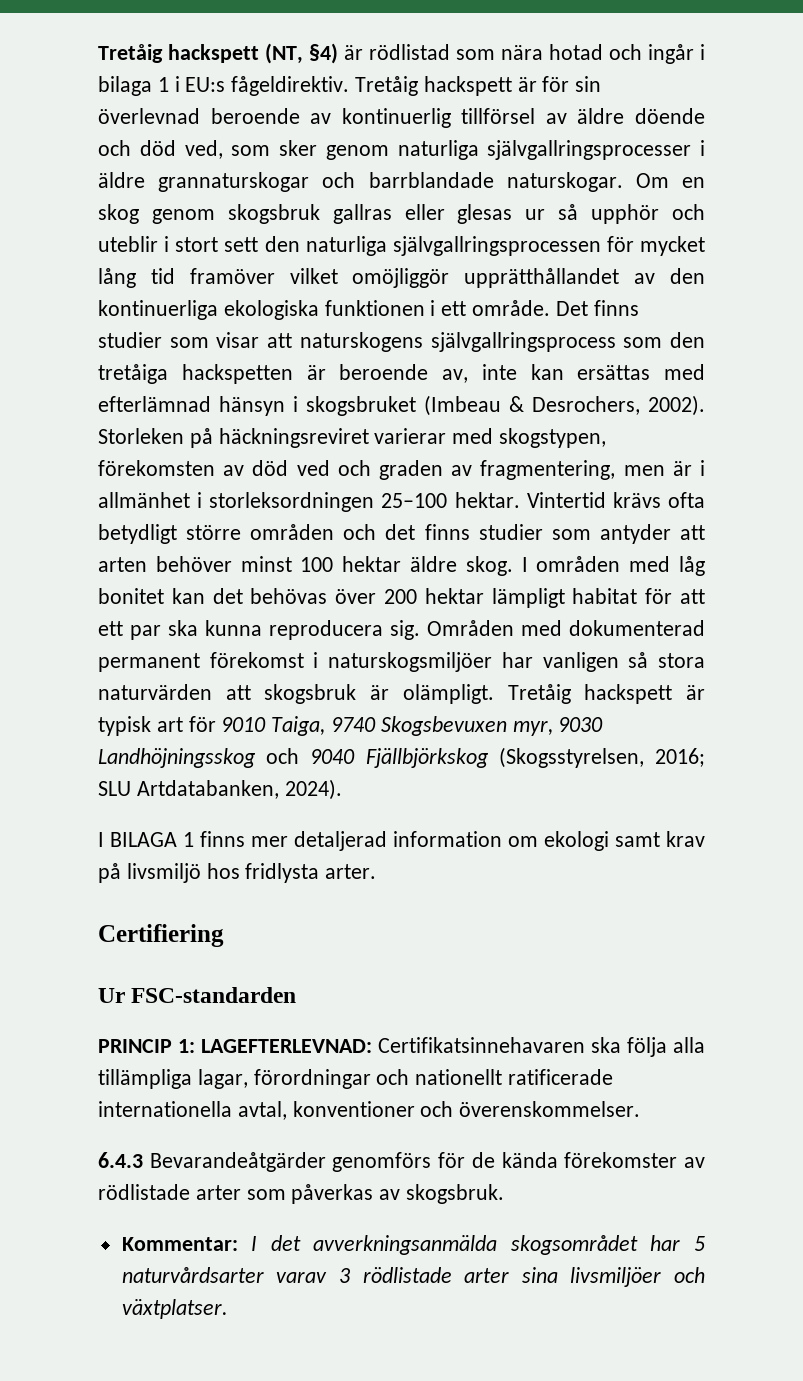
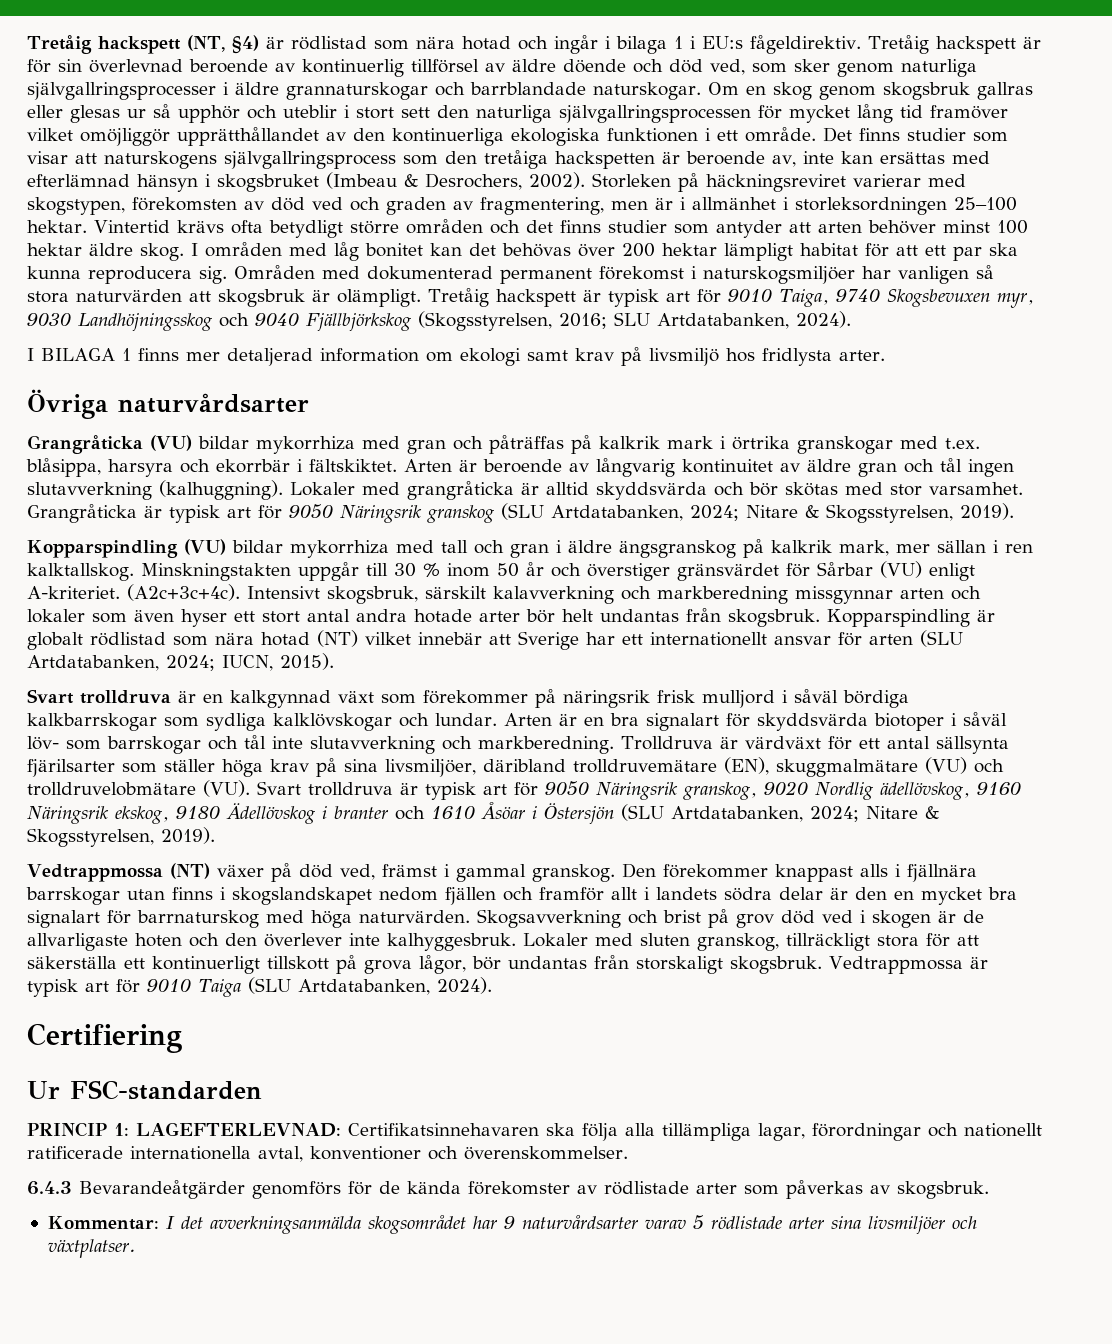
(377, 871) none -> [27,389,309,419] [27,435,980,454] [26,458,1014,477] [27,480,1023,500] [27,503,1014,523] [27,539,1033,558] [27,561,975,581] [27,584,981,604] [27,608,995,627] [27,630,963,650] [27,653,334,671] [27,689,909,708] [27,712,1007,731] [27,735,1009,754] [27,757,1004,777] [27,780,1021,800] [27,802,939,824] [27,827,215,847] [27,863,977,882] [26,887,1017,905] [27,909,984,928] [27,933,979,951] [27,955,988,974] [27,977,492,997] // Övriga naturvårdsarter // Grangråticka (VU) bildar mykorrhiza med gran och påträffas på kalkrik mark i örtrika granskogar med t.ex. blåsippa, harsyra och ekorrbär i fältskiktet. Arten är beroende av långvarig kontinuitet av äldre gran och tål ingen slutavverkning (kalhuggning). Lokaler med grangråticka är alltid skyddsvärda och bör skötas med stor varsamhet. Grangråticka är typisk art för 9050 Näringsrik granskog (SLU Artdatabanken, 2024; Nitare & Skogsstyrelsen, 2019). // Kopparspindling (VU) bildar mykorrhiza med tall och gran i äldre ängsgranskog på kalkrik mark, mer sällan i ren kalktallskog. Minskningstakten uppgår till 30 % inom 50 år och överstiger gränsvärdet för Sårbar (VU) enligt A-kriteriet. (A2c+3c+4c). Intensivt skogsbruk, särskilt kalavverkning och markberedning missgynnar arten och lokaler som även hyser ett stort antal andra hotade arter bör helt undantas från skogsbruk. Kopparspindling är globalt rödlistad som nära hotad (NT) vilket innebär att Sverige har ett internationellt ansvar för arten (SLU Artdatabanken, 2024; IUCN, 2015). // Svart trolldruva är en kalkgynnad växt som förekommer på näringsrik frisk mulljord i såväl bördiga kalkbarrskogar som sydliga kalklövskogar och lundar. Arten är en bra signalart för skyddsvärda biotoper i såväl löv- som barrskogar och tål inte slutavverkning och markberedning. Trolldruva är värdväxt för ett antal sällsynta fjärilsarter som ställer höga krav på sina livsmiljöer, däribland trolldruvemätare (EN), skuggmalmätare (VU) och trolldruvelobmätare (VU). Svart trolldruva är typisk art för 9050 Näringsrik granskog, 9020 Nordlig ädellövskog, 9160 Näringsrik ekskog, 9180 Ädellövskog i branter och 1610 Åsöar i Östersjön (SLU Artdatabanken, 2024; Nitare & Skogsstyrelsen, 2019). // Vedtrappmossa (NT) växer på död ved, främst i gammal granskog. Den förekommer knappast alls i fjällnära barrskogar utan finns i skogslandskapet nedom fjällen och framför allt i landets södra delar är den en mycket bra signalart för barrnaturskog med höga naturvärden. Skogsavverkning och brist på grov död ved i skogen är de allvarligaste hoten och den överlever inte kalhyggesbruk. Lokaler med sluten granskog, tillräckligt stora för att säkerställa ett kontinuerligt tillskott på grova lågor, bör undantas från storskaligt skogsbruk. Vedtrappmossa är typisk art för 9010 Taiga (SLU Artdatabanken, 2024).
[694,1236,705,1251] 5 -> [503,1216,515,1229] 9
[338,1268,350,1283] 3 -> [692,1215,704,1230] 5

